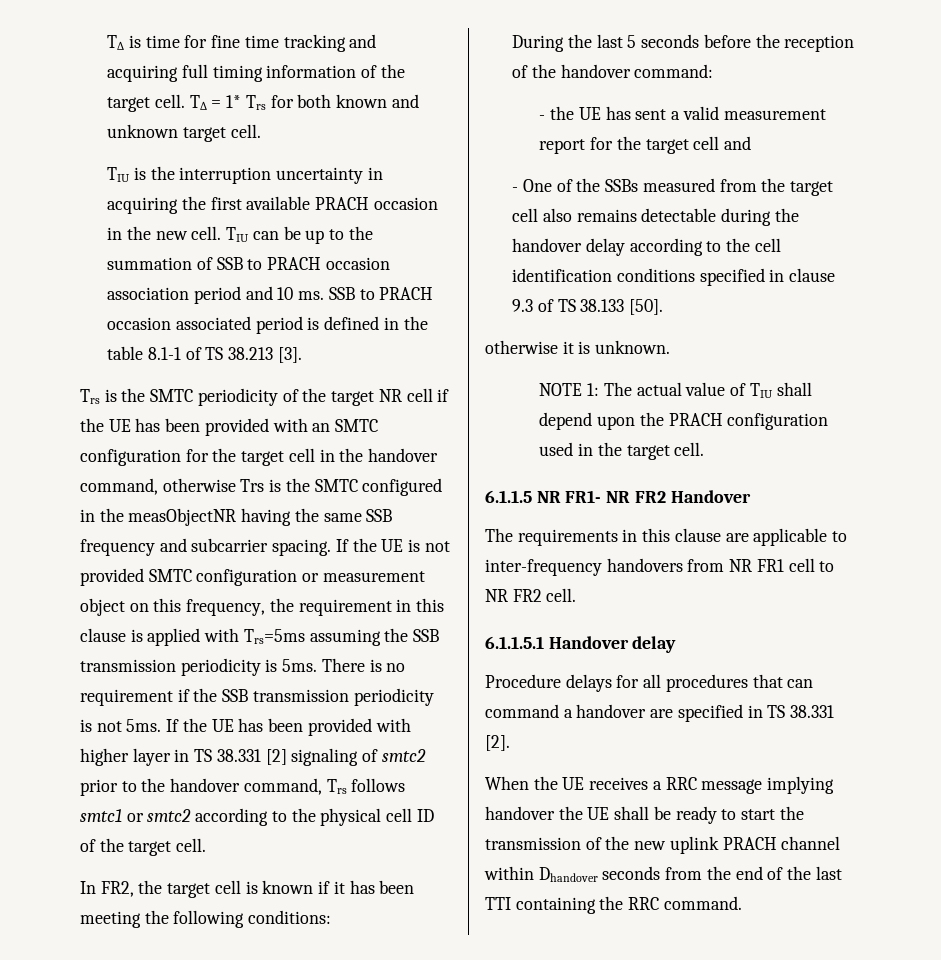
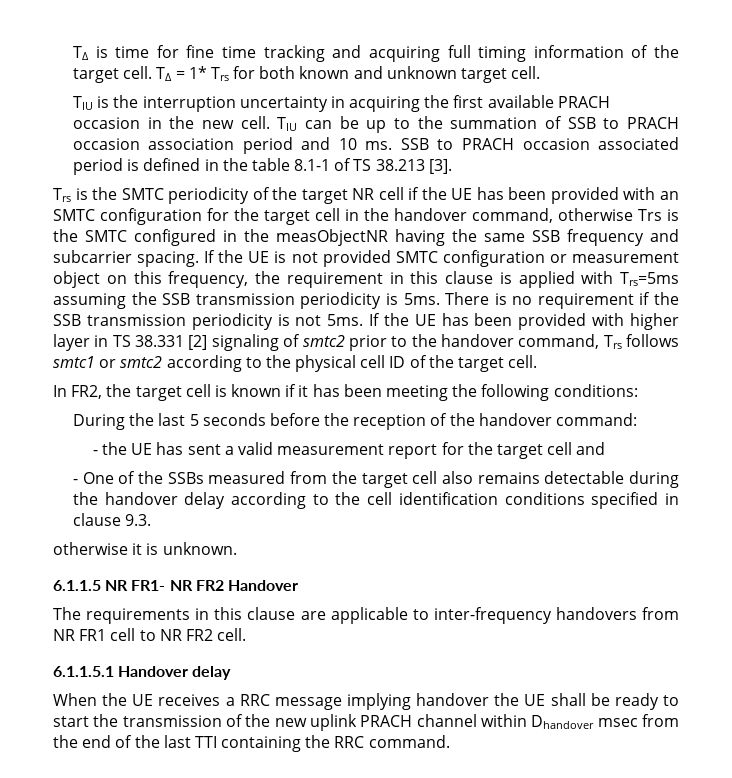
[512,299,664,315] 9.3 of TS 38.133 [50]. -> [125,514,152,526] 9.3.
[539,382,812,398] [539,412,829,430] [539,442,705,460] // NOTE 1: The actual value of TIU shall depend upon the PRACH configuration used in the target cell. -> (237, 548) none
[485,674,814,692] [485,704,835,722] [485,735,510,751] // Procedure delays for all procedures that can command a handover are specified in TS 38.331 [2]. -> (232, 673) none
[602,866,661,880] seconds -> [597,718,638,727] msec

